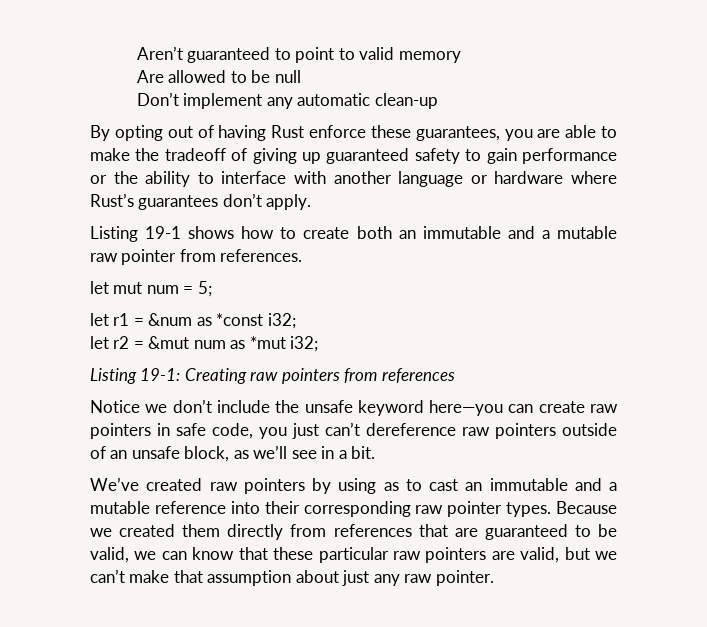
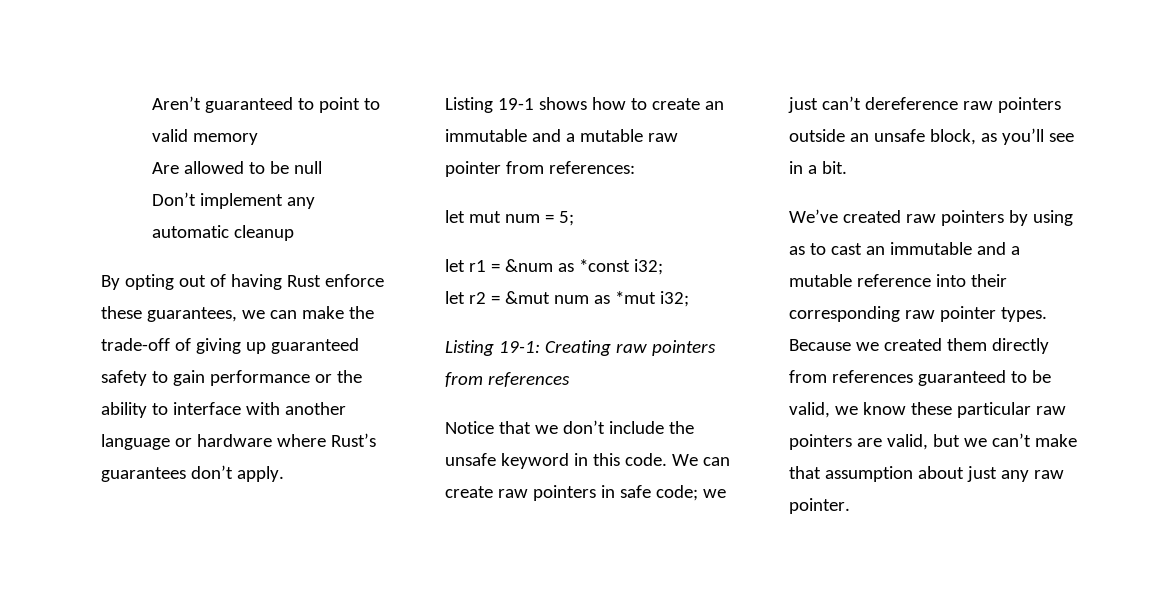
[374,93,438,109] clean-up -> [234,225,295,241] cleanup
[504,125,617,141] you are able to -> [241,310,297,319] we can
[164,148,226,161] tradeoff -> [101,338,170,351] trade-off
[356,226,392,239] both -> (700, 104) none
[220,249,303,262] references. -> [548,161,635,174] references:
(140, 406) none -> [498,421,531,434] that
[429,400,504,416] here—you -> [573,453,698,466] in this code. We
[212,423,287,439] code, you -> [655,485,726,501] code; we
[90,446,106,459] of -> (845, 135) none
[253,445,288,459] we’ll -> [1001,128,1044,145] you’ll
[418,524,478,537] that are -> (913, 376) none
[161,547,268,560] can know that -> [862,402,906,415] know

